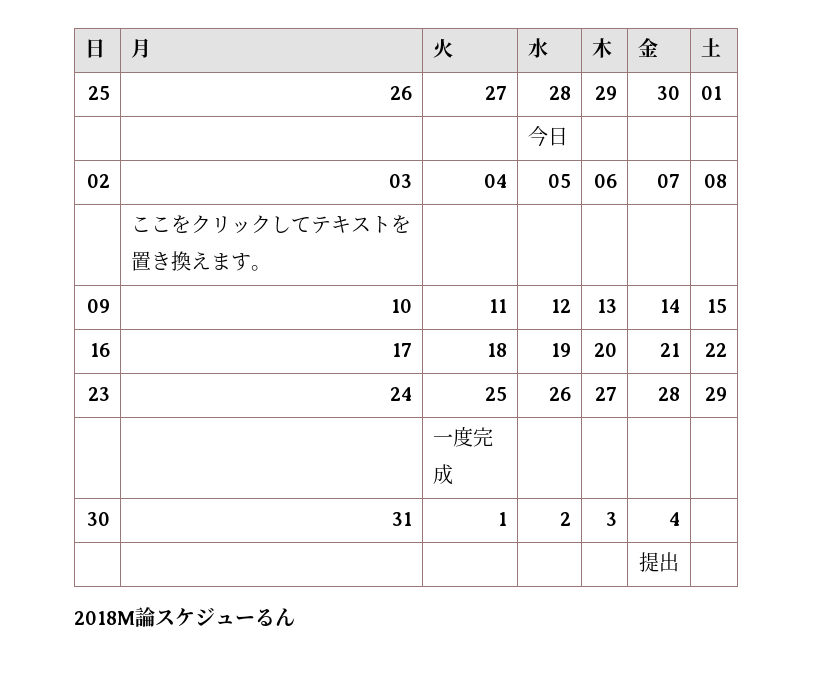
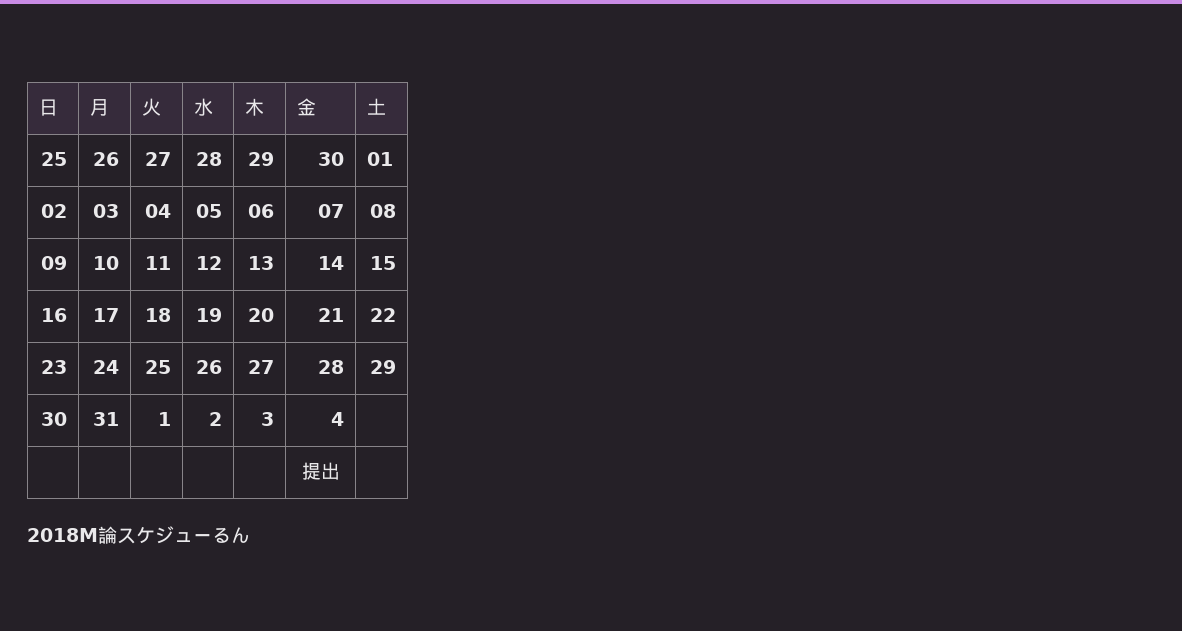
[528,126,569,147] // | | | 今日 | | | -> (394, 159) none
[131,215,412,234] [131,251,272,271] // | ここをクリックしてテキストを置き換えます。 | | | | | -> (396, 211) none
[433,426,494,447] [433,464,454,485] // | | 一度完成 | | | | -> (396, 367) none

